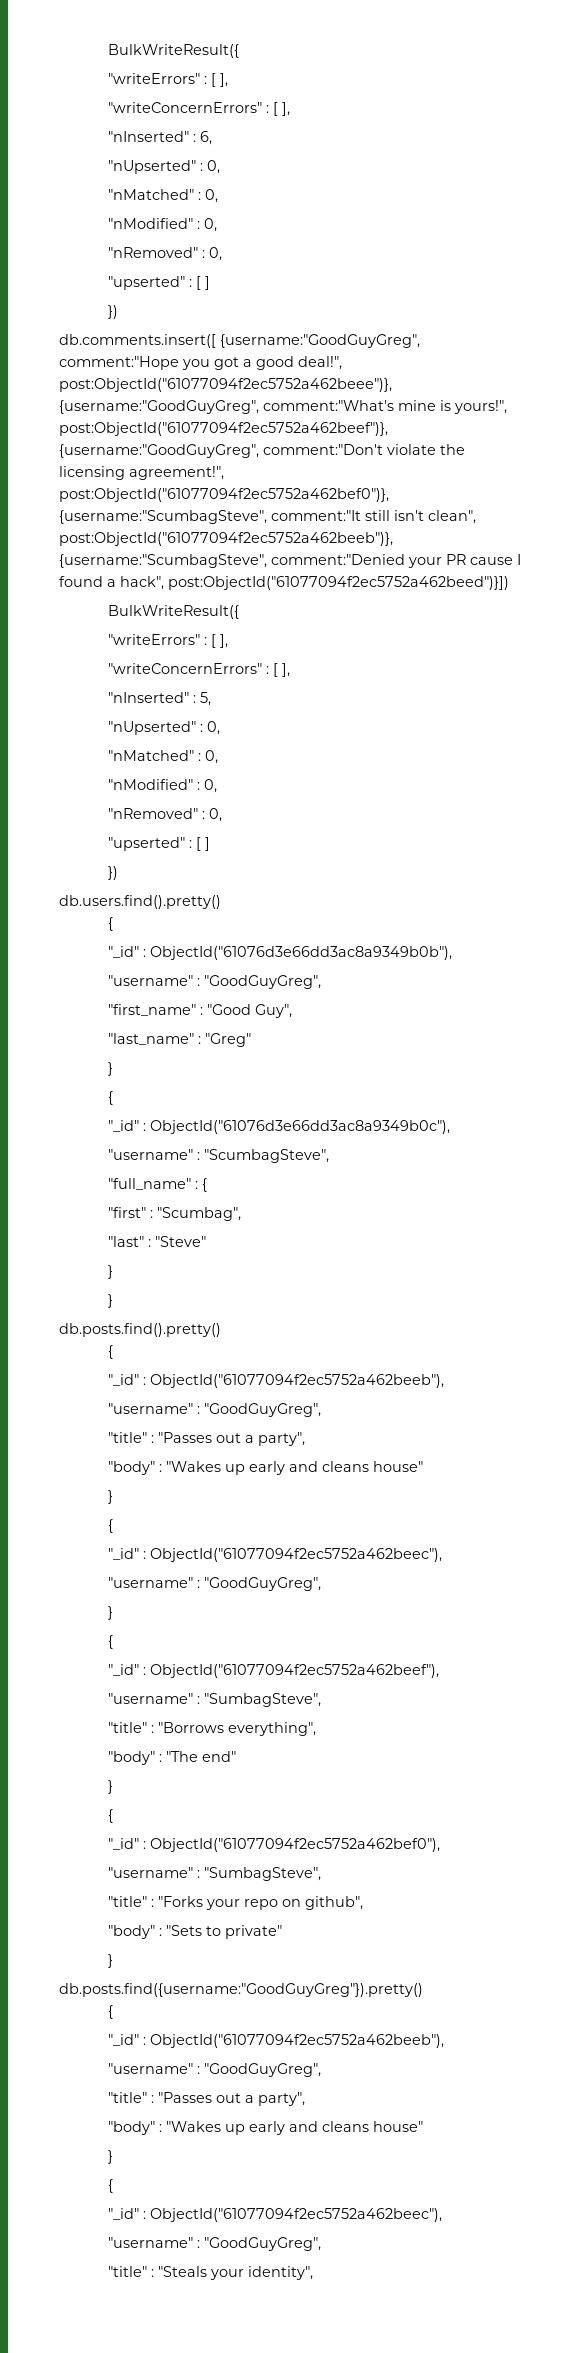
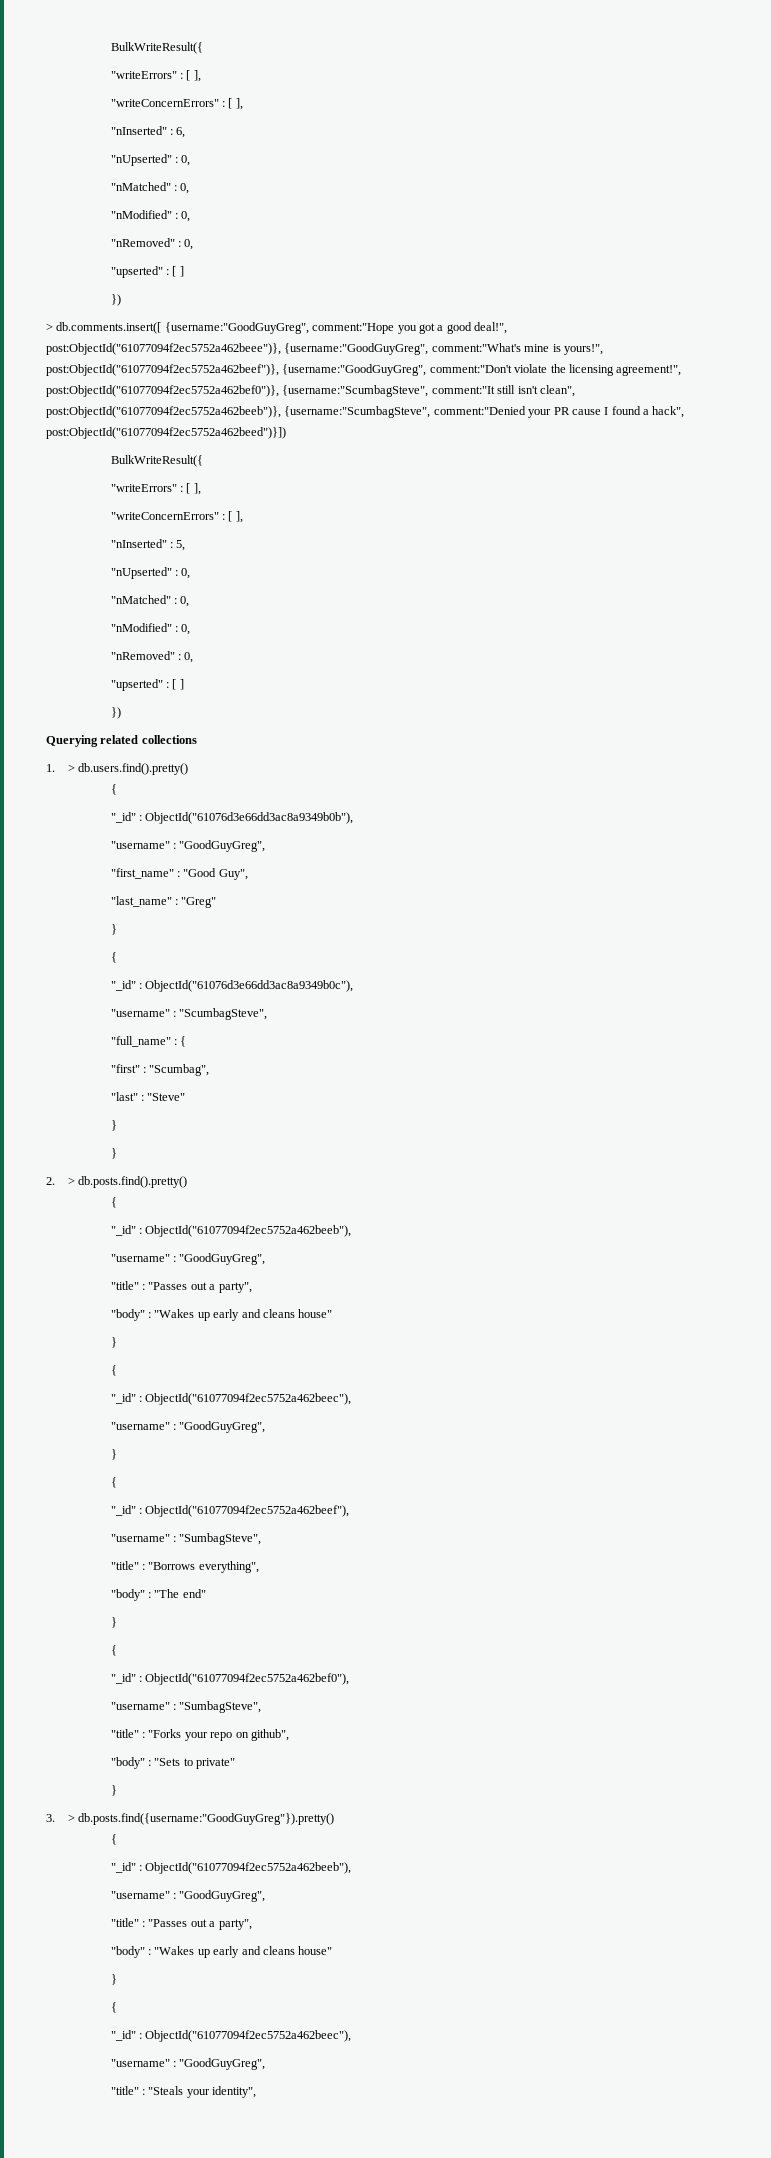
(118, 312) none -> [46,323,53,331] >
(118, 873) none -> [46,735,197,747] [46,764,75,772] Querying related collections // 1. >
(113, 1301) none -> [46,1177,75,1185] 2. >
(113, 1961) none -> [46,1814,75,1822] 3. >

